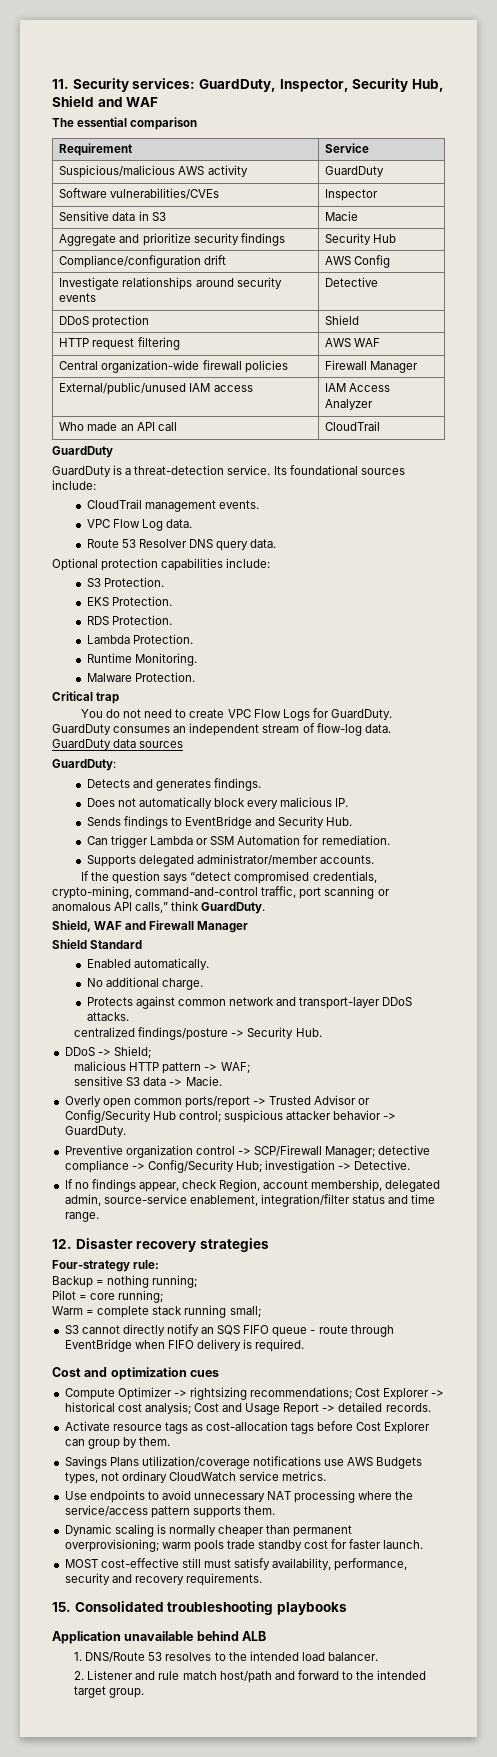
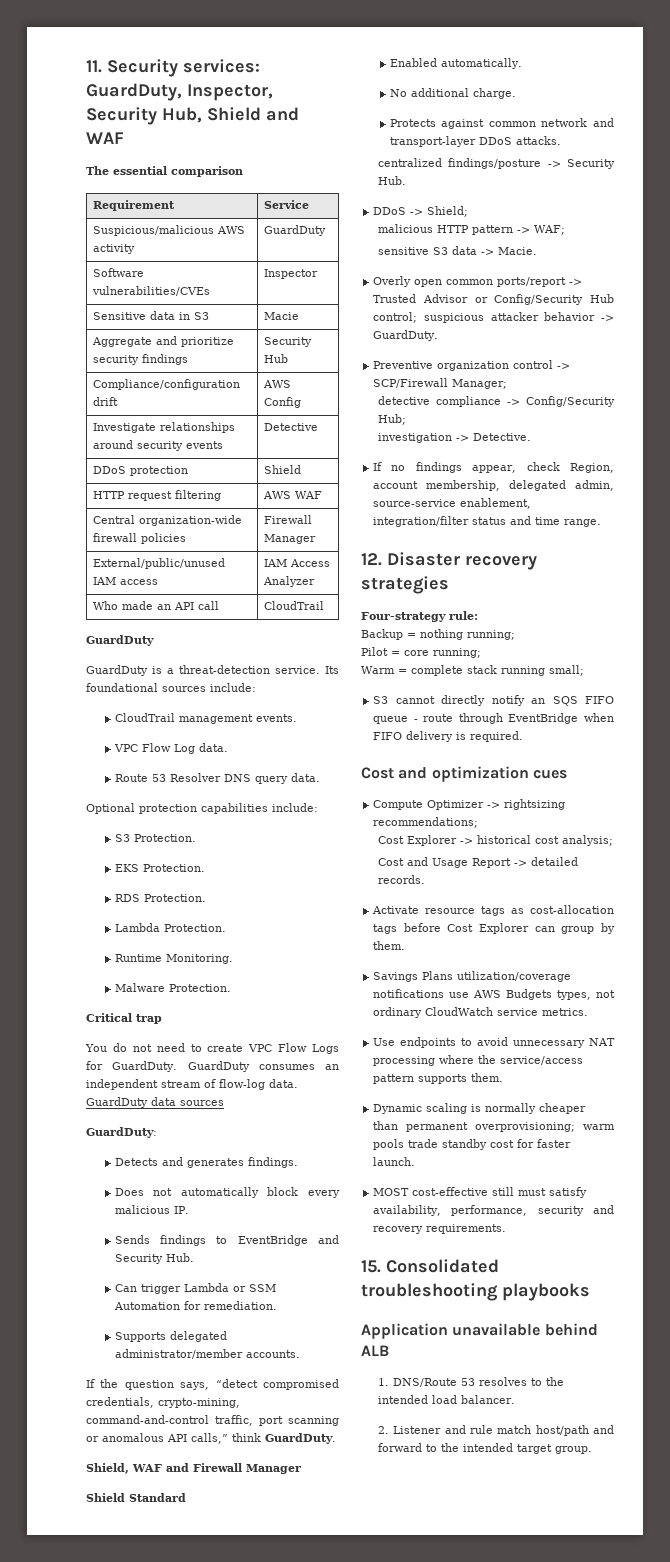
[163,874,188,883] says -> [180,1382,210,1390] says,
(376, 1152) none -> (508, 384) //
(262, 1167) none -> (406, 419) //
(353, 1393) none -> (479, 822) //
(191, 1408) none -> (613, 840) //

